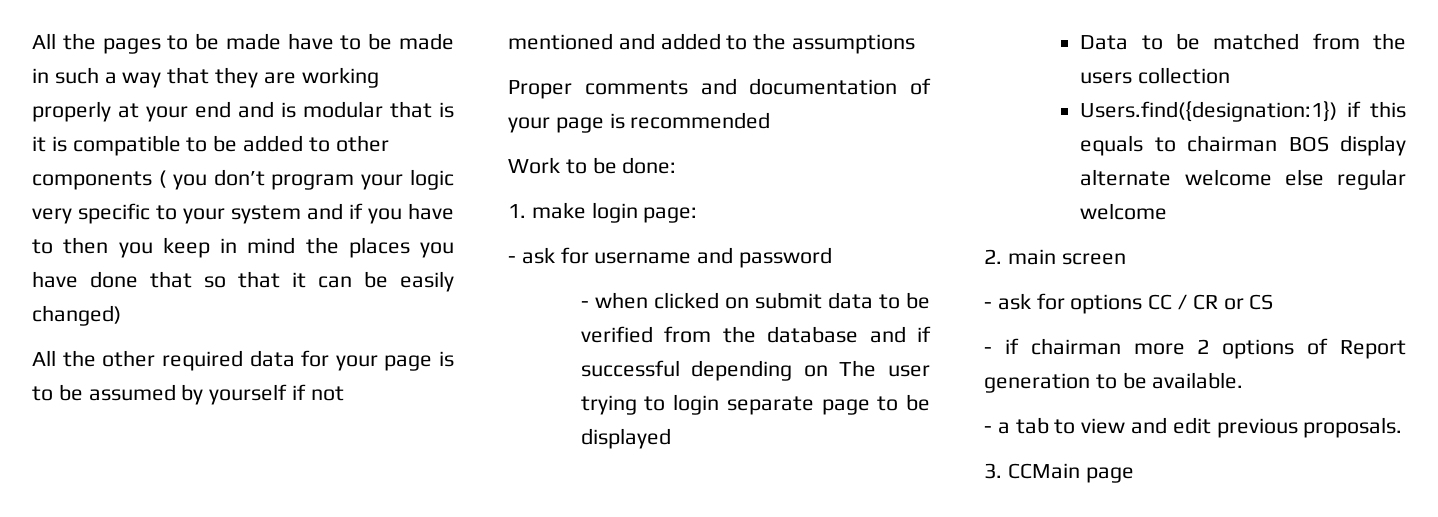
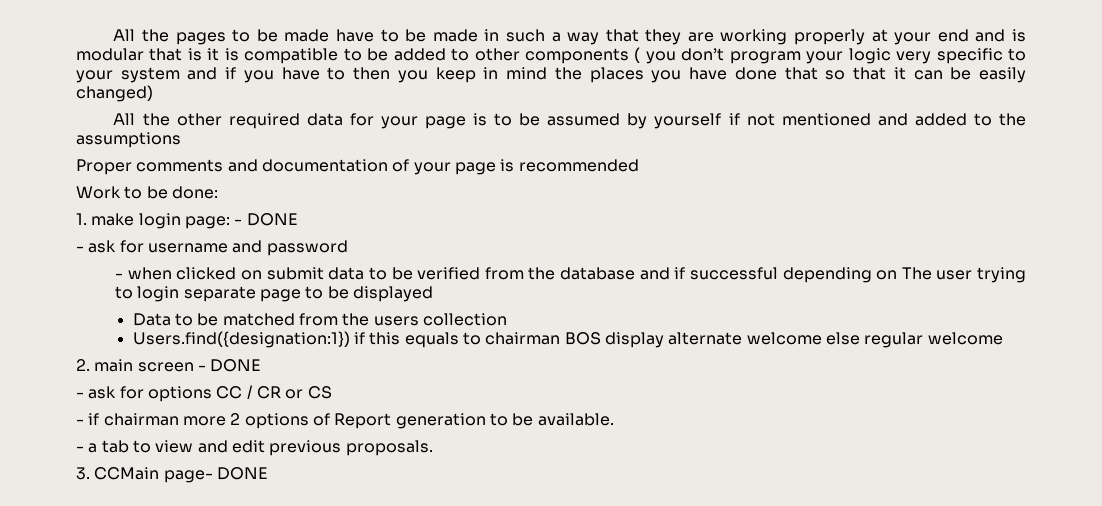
(698, 215) none -> [234,213,298,226] - DONE
(1126, 259) none -> [197,359,262,372] - DONE
[1085,467,1134,483] page -> [163,467,268,483] page- DONE

